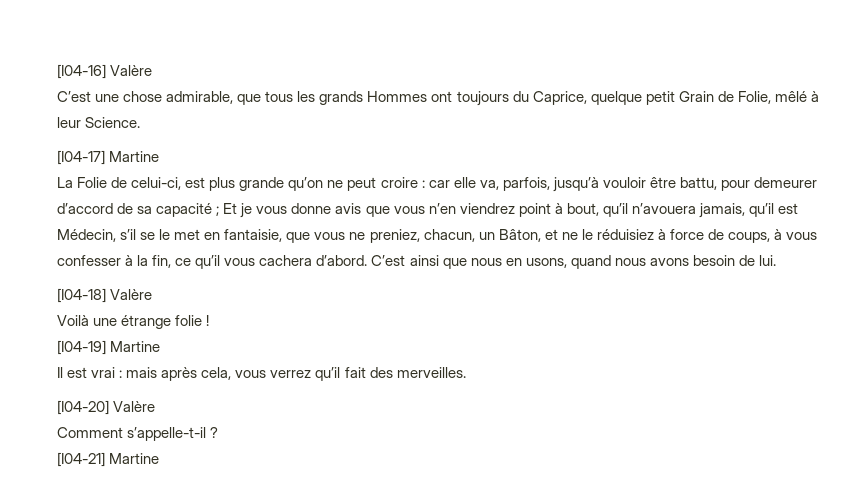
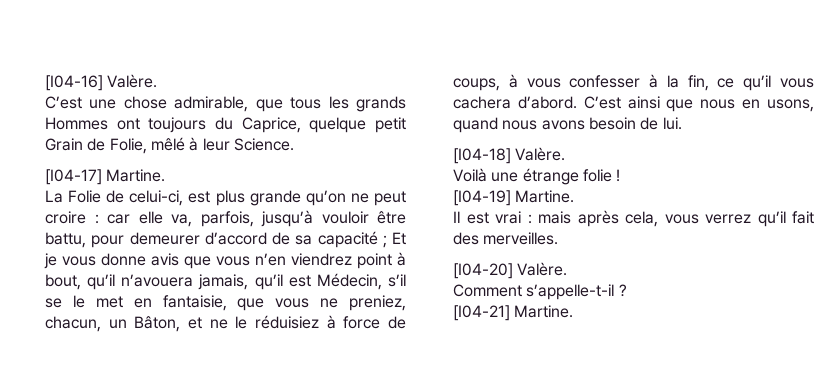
[110,65,153,76] Valère -> [107,74,158,88] Valère.
[109,151,160,162] Martine -> [106,169,166,182] Martine.
[110,289,153,300] Valère -> [515,147,566,161] Valère.
[110,341,161,352] Martine -> [515,190,575,203] Martine.
[113,401,156,412] Valère -> [517,262,568,276] Valère.
[109,453,160,464] Martine -> [514,305,574,318] Martine.

